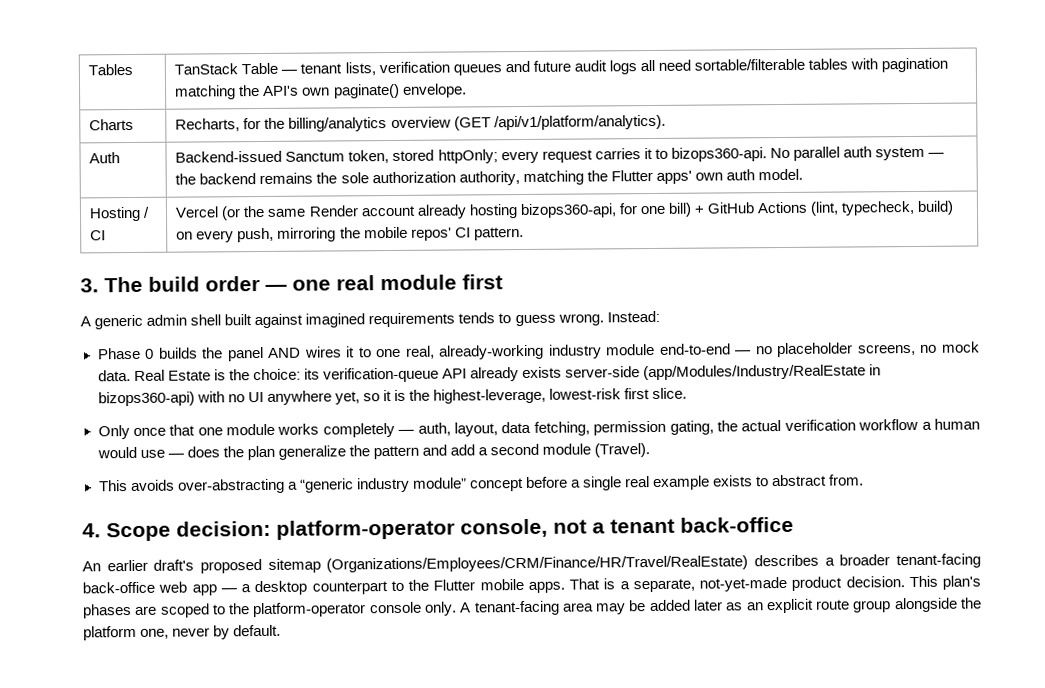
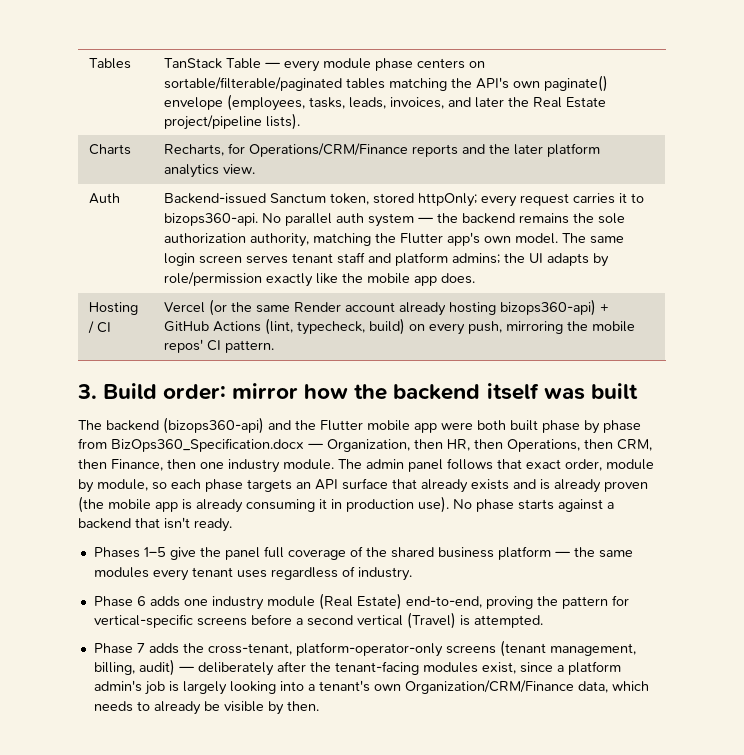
[300,57,949,76] tenant lists, verification queues and future audit logs all need sortable/filterable tables with pagination -> [283,58,485,72] [163,77,385,91] every module phase centers on sortable/filterable/paginated tables
[401,83,467,98] [89,118,135,131] [175,114,666,132] envelope. // Charts | Recharts, for the billing/analytics overview (GET /api/v1/platform/analytics). -> [163,94,606,111] [163,113,300,130] [88,144,131,155] [163,143,600,157] [163,164,255,178] envelope (employees, tasks, leads, invoices, and later the Real Estate project/pipeline lists). // Charts | Recharts, for Operations/CRM/Finance reports and the later platform analytics view.
[655,168,803,184] apps' own auth model. -> [446,232,624,246] [163,252,609,267] [163,272,475,287] app's own model. The same login screen serves tenant staff and platform admins; the UI adapts by role/permission exactly like the mobile app does.
[519,202,692,219] bizops360-api, for one bill) -> [499,299,596,316] bizops360-api)
[104,274,503,293] [80,310,660,330] [97,341,980,362] [97,364,882,383] [97,387,688,407] [97,418,981,440] [96,443,651,461] [98,474,865,494] [82,516,794,542] [82,553,981,574] [82,575,981,596] [82,597,983,619] [83,624,282,641] The build order — one real module first // A generic admin shell built against imagined requirements tends to guess wrong. Instead: // Phase 0 builds the panel AND wires it to one real, already-working industry module end-to-end — no placeholder screens, no mock data. Real Estate is the choice: its verification-queue API already exists server-side (app/Modules/Industry/RealEstate in bizops360-api) with no UI anywhere yet, so it is the highest-leverage, lowest-risk first slice. // Only once that one module works completely — auth, layout, data fetching, permission gating, the actual verification workflow a human would use — does the plan generalize the pattern and add a second module (Travel). // This avoids over-abstracting a “generic industry module” concept before a single real example exists to abstract from. // 4. Scope decision: platform-operator console, not a tenant back-office // An earlier draft's proposed sitemap (Organizations/Employees/CRM/Finance/HR/Travel/RealEstate) describes a broader tenant-facing back-office web app — a desktop counterpart to the Flutter mobile apps. That is a separate, not-yet-made product decision. This plan's phases are scoped to the platform-operator console only. A tenant-facing area may be added later as an explicit route group alongside the platform one, never by default. -> [103,383,638,400] [78,417,641,434] [78,438,652,452] [78,458,654,473] [78,478,648,493] [78,496,614,513] [78,517,232,532] [93,546,633,560] [93,566,412,581] [93,593,629,610] [93,612,543,629] [93,640,636,657] [93,659,621,676] [93,680,649,695] [93,701,319,715] Build order: mirror how the backend itself was built // The backend (bizops360-api) and the Flutter mobile app were both built phase by phase from BizOps360_Specification.docx — Organization, then HR, then Operations, then CRM, then Finance, then one industry module. The admin panel follows that exact order, module by module, so each phase targets an API surface that already exists and is already proven (the mobile app is already consuming it in production use). No phase starts against a backend that isn't ready. // Phases 1–5 give the panel full coverage of the shared business platform — the same modules every tenant uses regardless of industry. // Phase 6 adds one industry module (Real Estate) end-to-end, proving the pattern for vertical-specific screens before a second vertical (Travel) is attempted. // Phase 7 adds the cross-tenant, platform-operator-only screens (tenant management, billing, audit) — deliberately after the tenant-facing modules exist, since a platform admin's job is largely looking into a tenant's own Organization/CRM/Finance data, which needs to already be visible by then.

